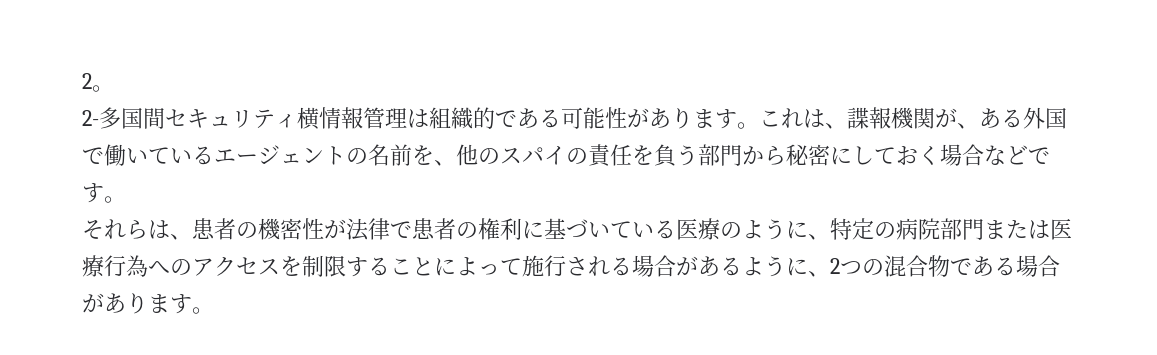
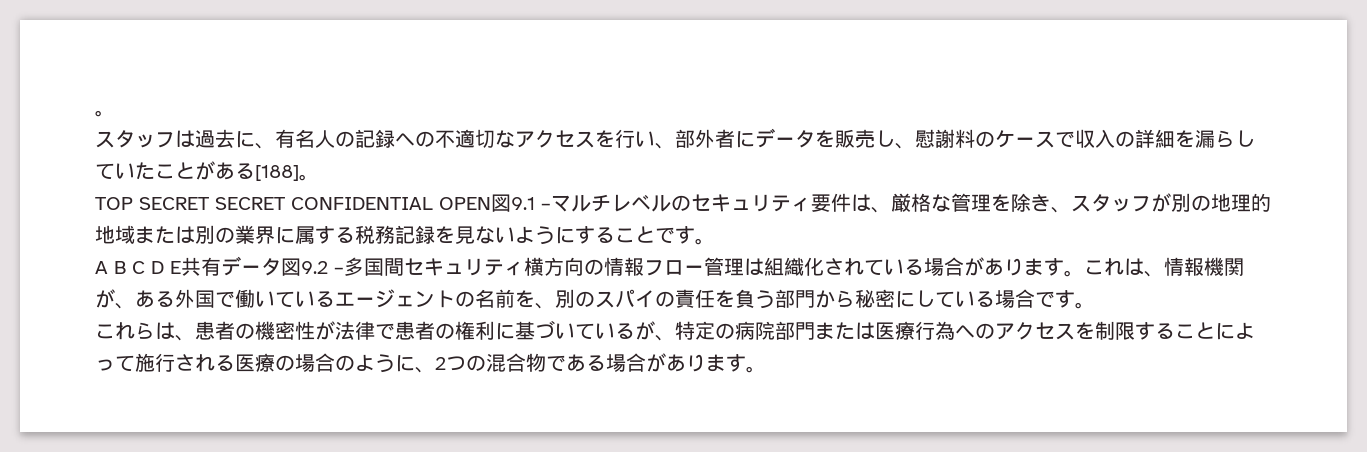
[82,73,114,92] [82,110,99,126] 2。 // 2- -> [95,110,115,117] [95,128,1255,149] [95,161,319,181] [95,193,1271,213] [95,225,715,245] [95,256,344,276] 。 // スタッフは過去に、有名人の記録への不適切なアクセスを行い、部外者にデータを販売し、慰謝料のケースで収入の詳細を漏らしていたことがある[188]。 // TOP SECRET SECRET CONFIDENTIAL OPEN図9.1 –マルチレベルのセキュリティ要件は、厳格な管理を除き、スタッフが別の地理的地域または別の業界に属する税務記録を見ないようにすることです。 // A B C D E共有データ図9.2 –
[319,107,627,129] 情報管理は組織的である可能性 -> [544,257,964,276] 方向の情報フロー管理は組織化されている場合
[847,107,869,129] 諜 -> [1164,257,1184,276] 情
[456,144,478,166] 他 -> [555,289,575,308] 別
[896,144,1050,166] [82,183,126,203] [82,220,104,239] おく場合などです。 // そ -> [955,289,1095,309] [95,324,115,339] いる場合です。 // こ
[676,218,808,240] 医療のように -> [635,321,655,340] が
[632,255,742,277] 場合がある -> [235,353,355,372] 医療の場合の

